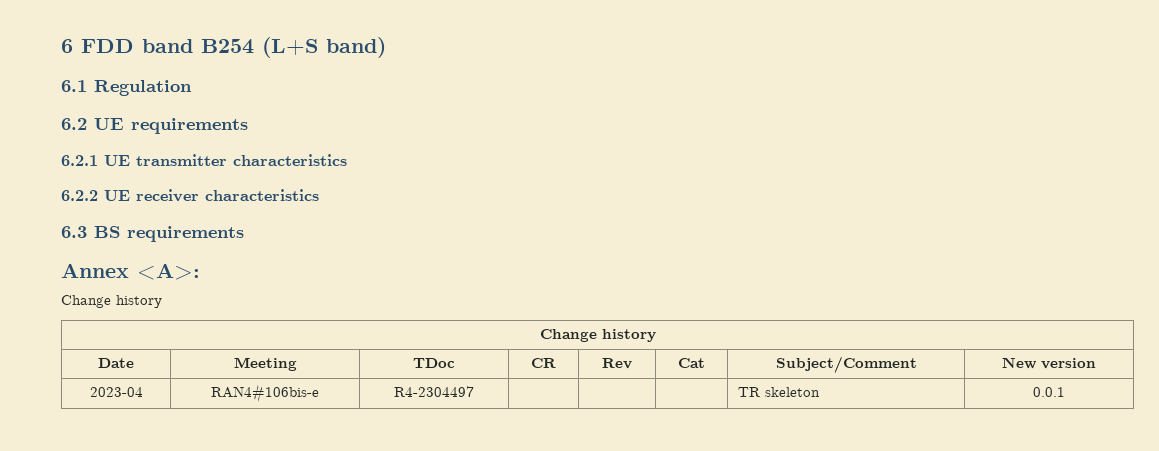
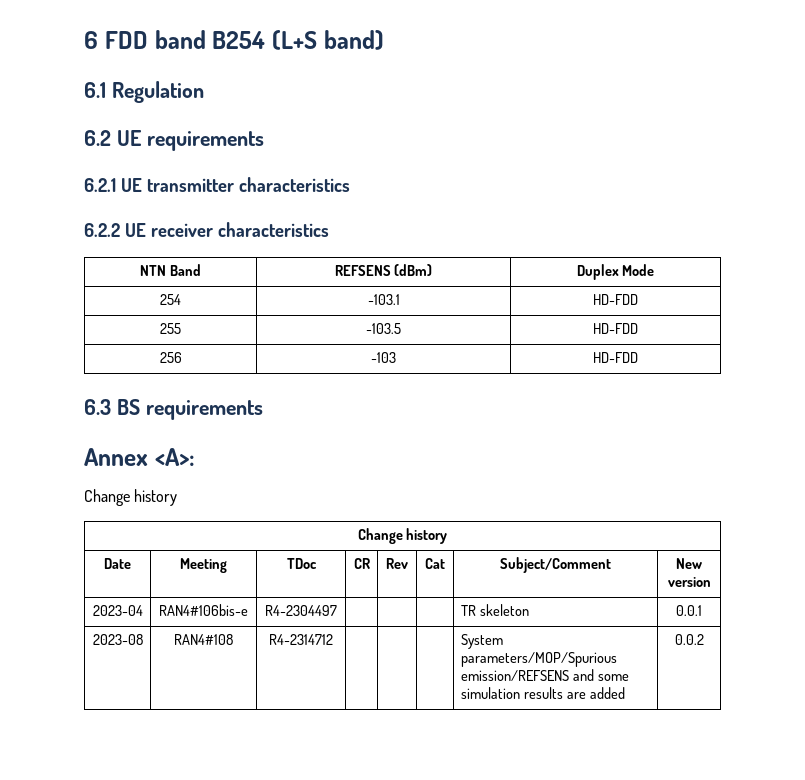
(319, 195) none -> [140,264,201,276] [334,264,433,276] [576,264,655,280] [160,294,181,305] [367,294,400,305] [593,294,638,305] [160,323,181,334] [366,323,401,334] [593,323,638,334] [159,352,182,363] [371,352,396,363] [593,352,638,363] // NTN Band | REFSENS (dBm) | Duplex Mode // 254 | -103.1 | HD-FDD // 255 | -103.5 | HD-FDD // 256 | -103 | HD-FDD
(1065, 392) none -> [92,634,143,645] [174,634,233,645] [269,634,333,645] [460,634,503,649] [460,652,617,667] [460,669,629,681] [460,687,625,699] [674,634,704,645] // 2023-08 | RAN4#108 | R4-2314712 | | | | System parameters/MOP/Spurious emission/REFSENS and some simulation results are added | 0.0.2

